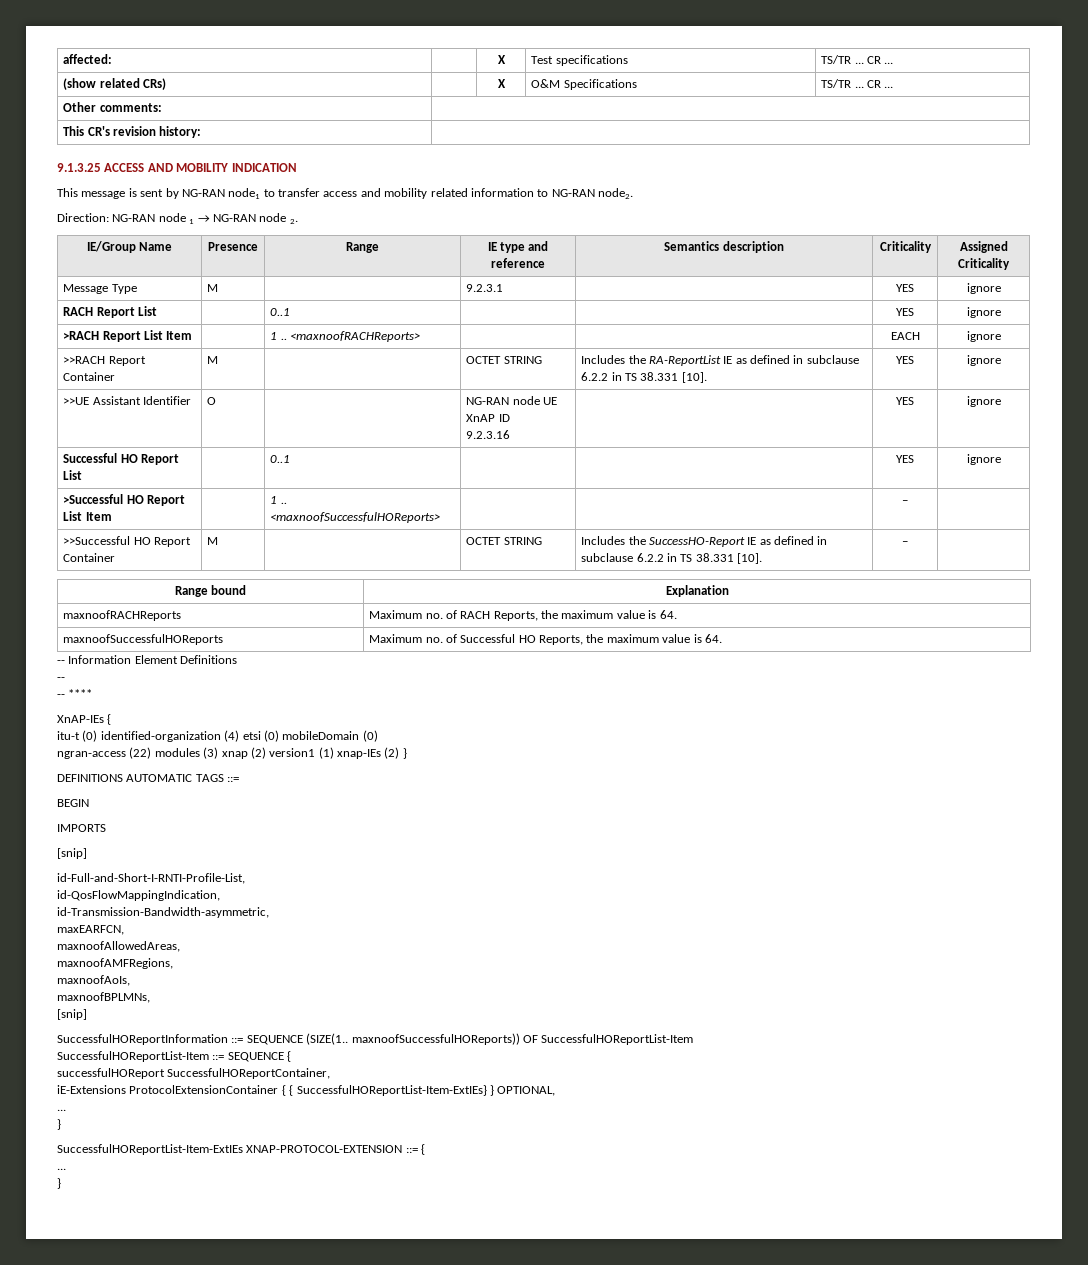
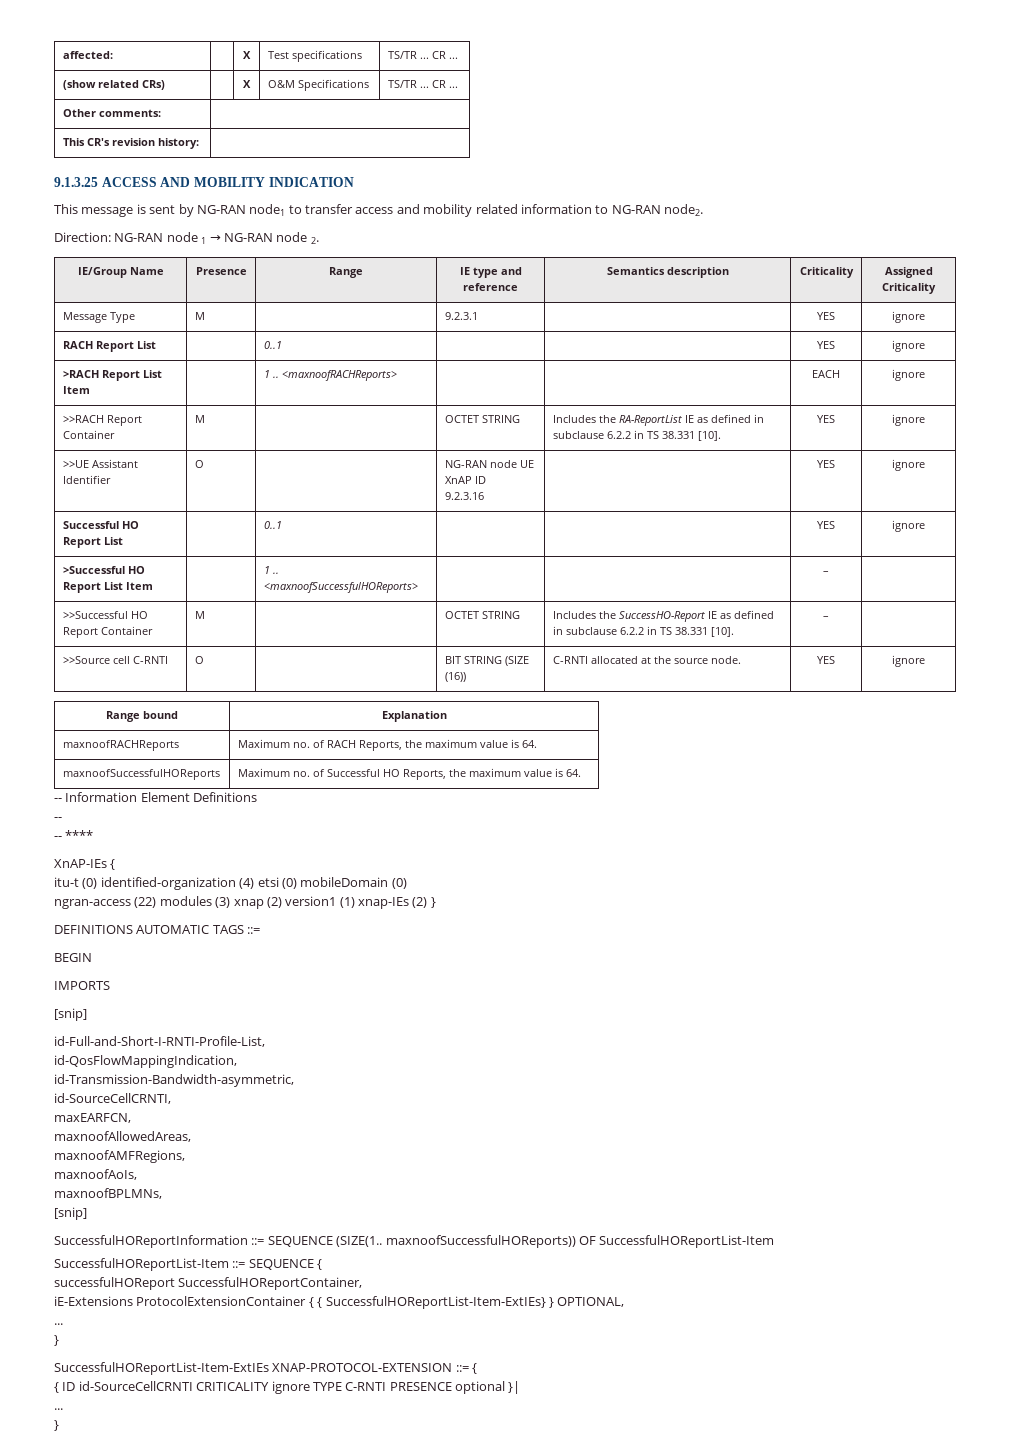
(908, 543) none -> [62,656,168,664] [194,656,204,664] [444,656,529,666] [444,672,466,682] [552,656,741,664] [817,656,835,664] [892,655,925,667] // >>Source cell C-RNTI | O | | BIT STRING (SIZE (16)) | C-RNTI allocated at the source node. | YES | ignore
(269, 912) none -> [54,1093,171,1104] // id-SourceCellCRNTI,
(426, 1149) none -> [54,1381,521,1394] // { ID id-SourceCellCRNTI CRITICALITY ignore TYPE C-RNTI PRESENCE optional }|

